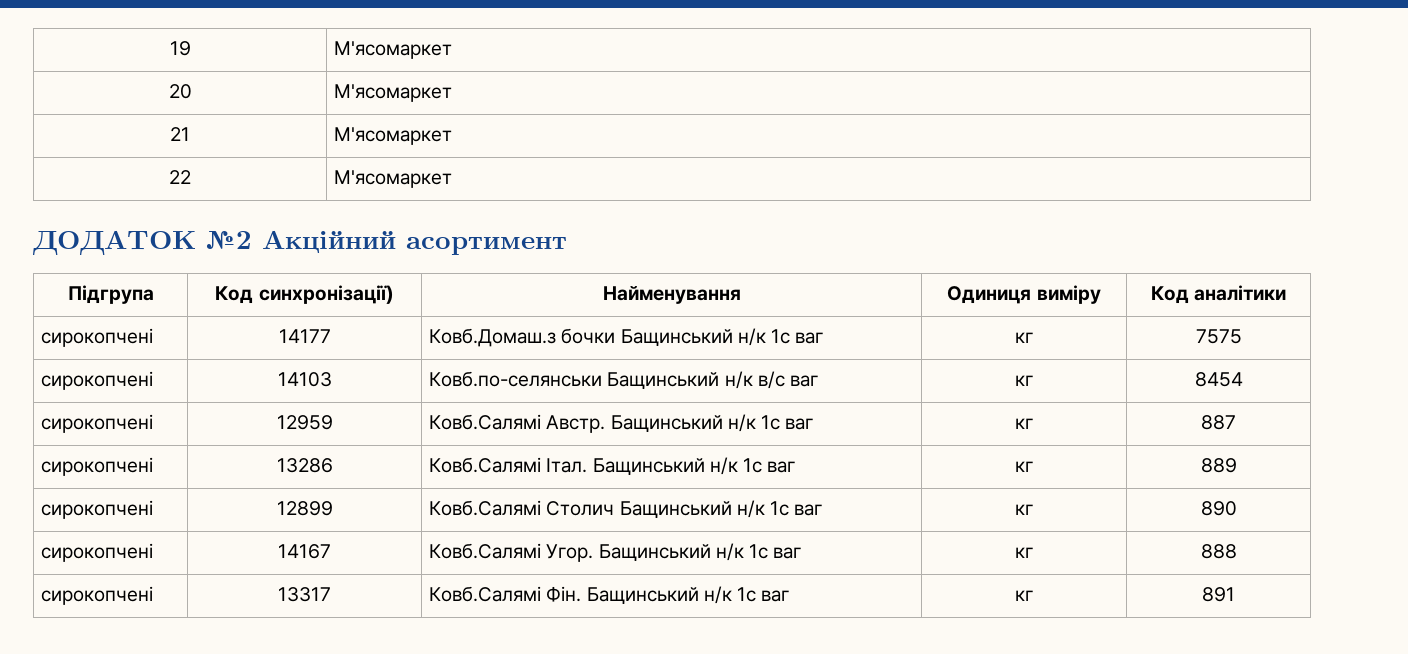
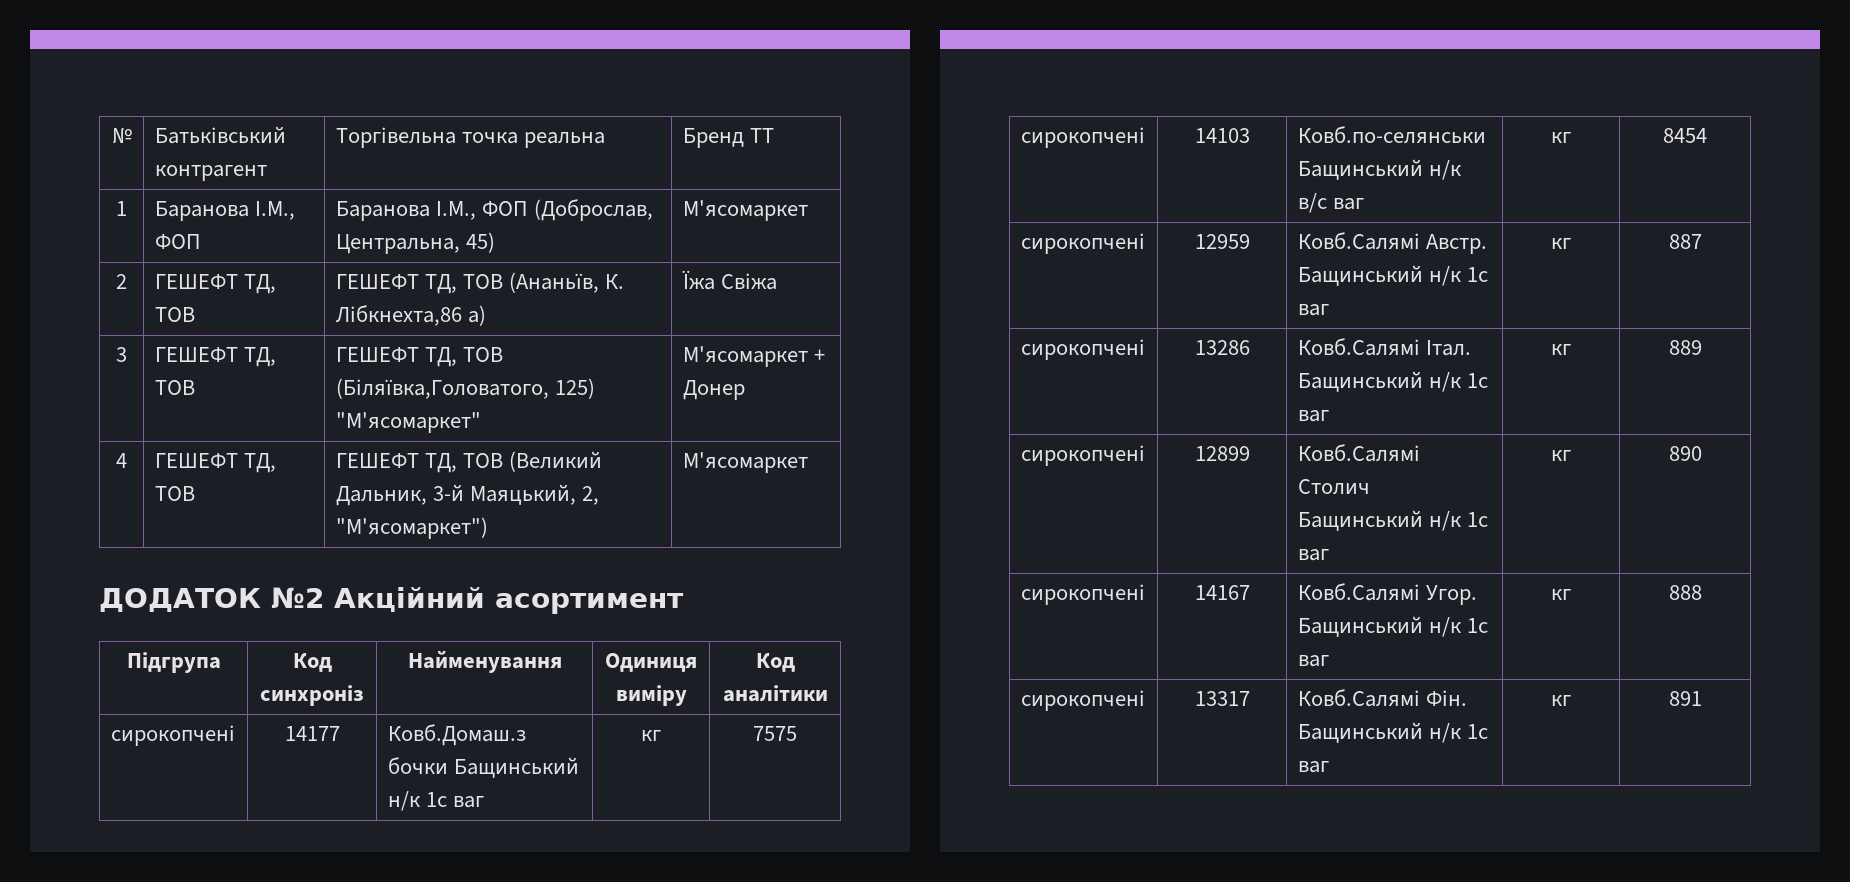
[169,41,191,56] [334,41,453,59] [168,84,192,99] [334,84,453,102] [170,127,190,141] [334,127,453,145] [169,170,191,184] 19 | М'ясомаркет // 20 | М'ясомаркет // 21 | М'ясомаркет // 22 -> [111,128,132,144] [154,126,286,144] [154,165,267,181] [335,127,605,148] [682,128,774,148] [116,201,127,216] [154,201,295,221] [154,234,201,249] [335,199,653,221] [335,232,495,254] [682,200,808,221] [116,274,127,289] [154,274,276,294] [154,307,195,322] [335,272,624,294] [335,305,486,326] [681,270,777,290] [116,347,127,362] [154,347,276,367] [154,380,195,395] [335,347,503,367] [335,378,595,399] [335,412,481,433] [682,346,825,367] [682,380,745,400] [116,453,127,468] [154,453,276,473] [154,486,195,501] [335,451,602,473] [335,484,599,506] [335,517,488,539] № | Батьківський контрагент | Торгівельна точка реальна | Бренд ТТ // 1 | Баранова І.М., ФОП | Баранова І.М., ФОП (Доброслав, Центральна, 45) | М'ясомаркет // 2 | ГЕШЕФТ ТД, ТОВ | ГЕШЕФТ ТД, ТОВ (Ананьїв, К. Лібкнехта,86 а) | Їжа Свіжа // 3 | ГЕШЕФТ ТД, ТОВ | ГЕШЕФТ ТД, ТОВ (Біляївка,Головатого, 125) "М'ясомаркет" | М'ясомаркет + Донер // 4 | ГЕШЕФТ ТД, ТОВ | ГЕШЕФТ ТД, ТОВ (Великий Дальник, 3-й Маяцький, 2, "М'ясомаркет")
[258,285,394,304] синхронізації) -> [260,685,364,706] синхроніз

